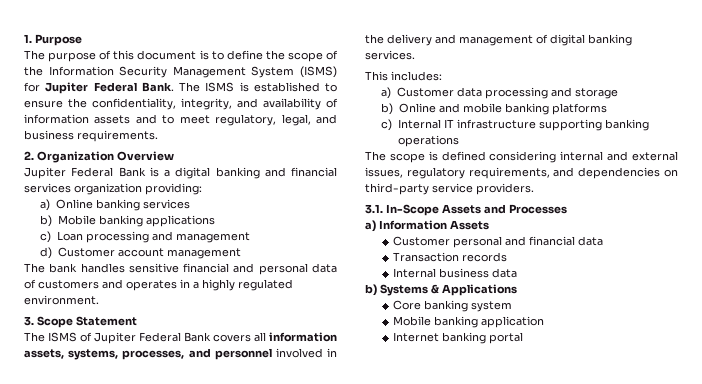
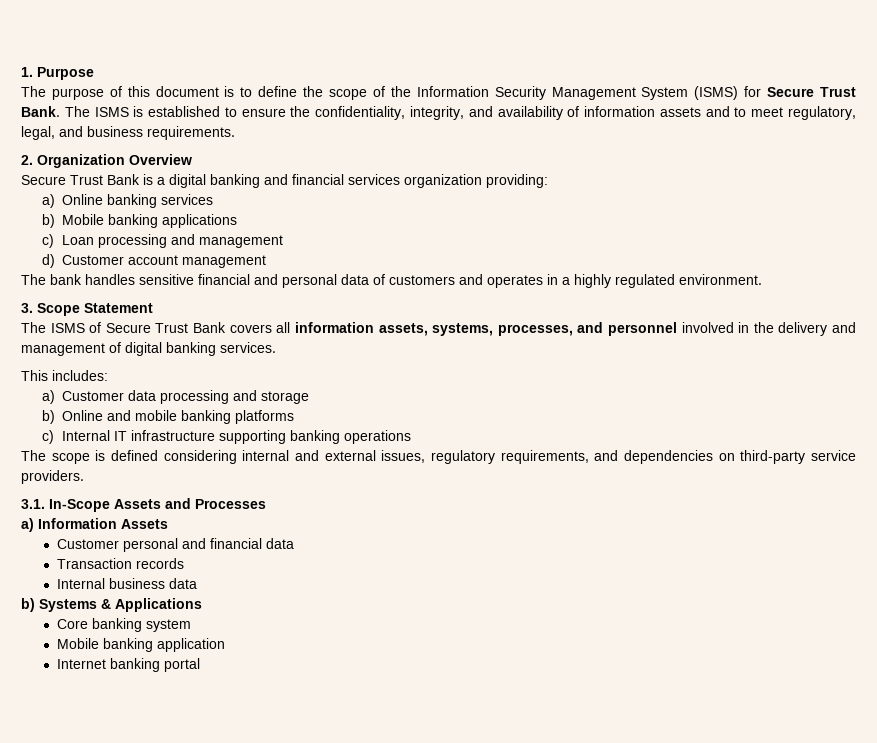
[45,82,137,94] Jupiter Federal -> [767,87,857,97] Secure Trust
[24,167,114,179] Jupiter Federal -> [21,175,103,185] Secure Trust
[94,332,181,344] Jupiter Federal -> [105,323,189,333] Secure Trust

